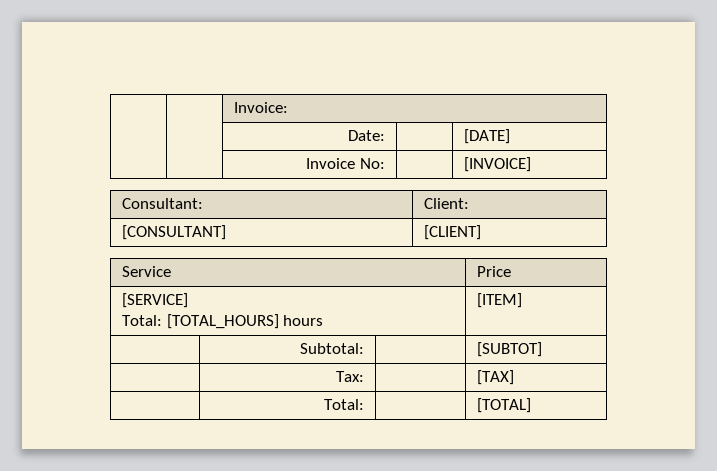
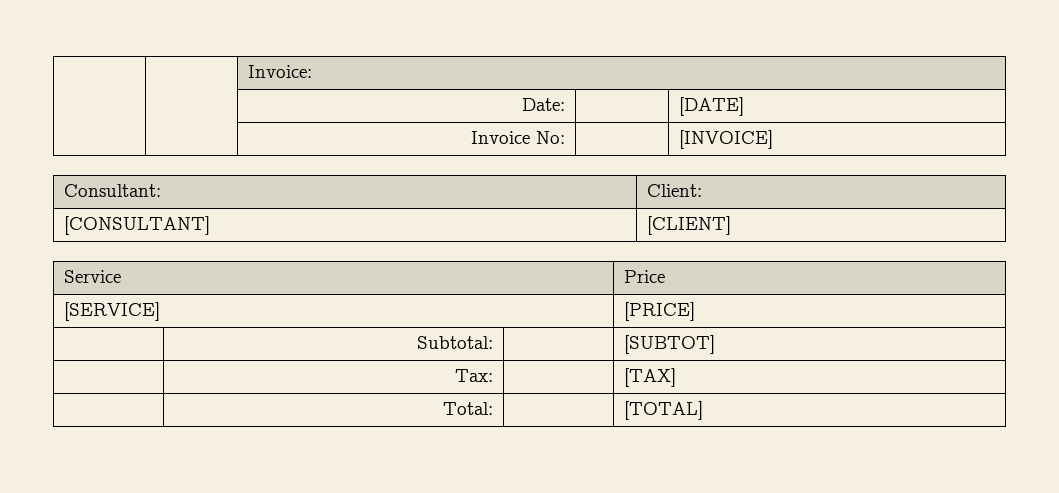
[122,314,324,329] [477,293,523,308] // Total: [TOTAL_HOURS] hours | [ITEM] -> [623,302,695,321] | [PRICE]

